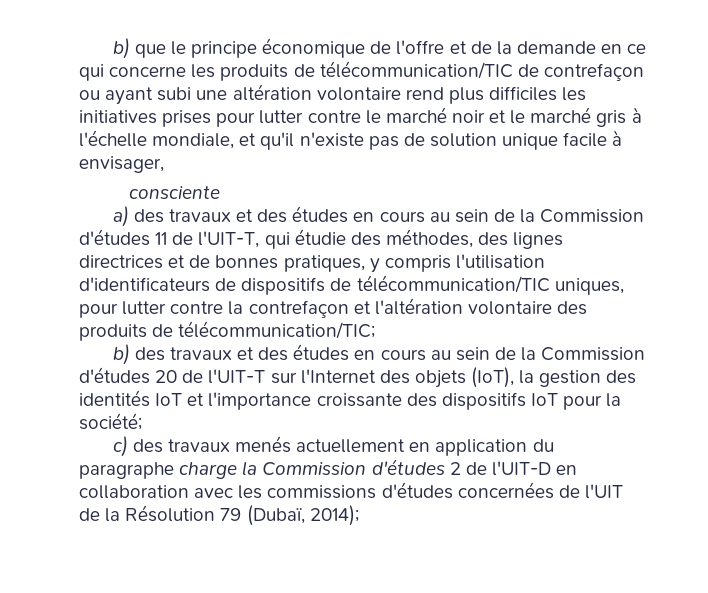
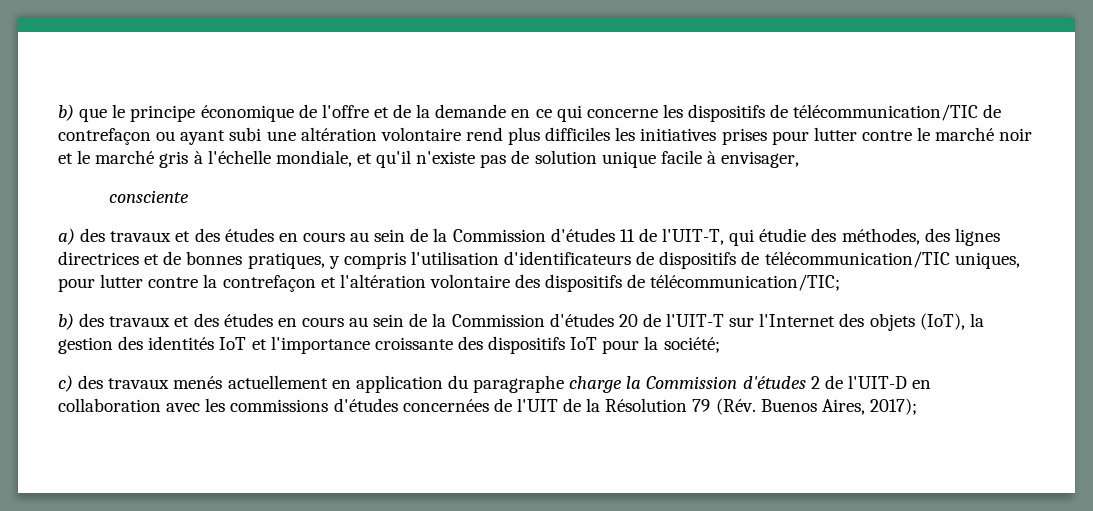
[220,64,289,81] produits -> [688,104,766,122] dispositifs
[79,324,147,341] produits -> [545,274,623,292] dispositifs
[246,505,359,526] (Dubaï, 2014); -> [715,398,917,415] (Rév. Buenos Aires, 2017);

